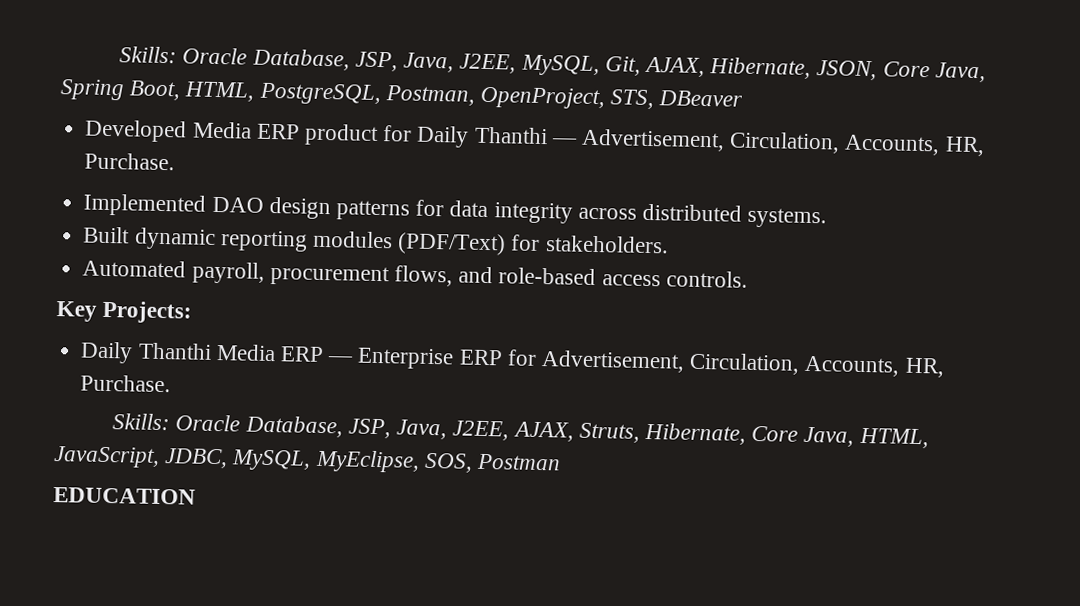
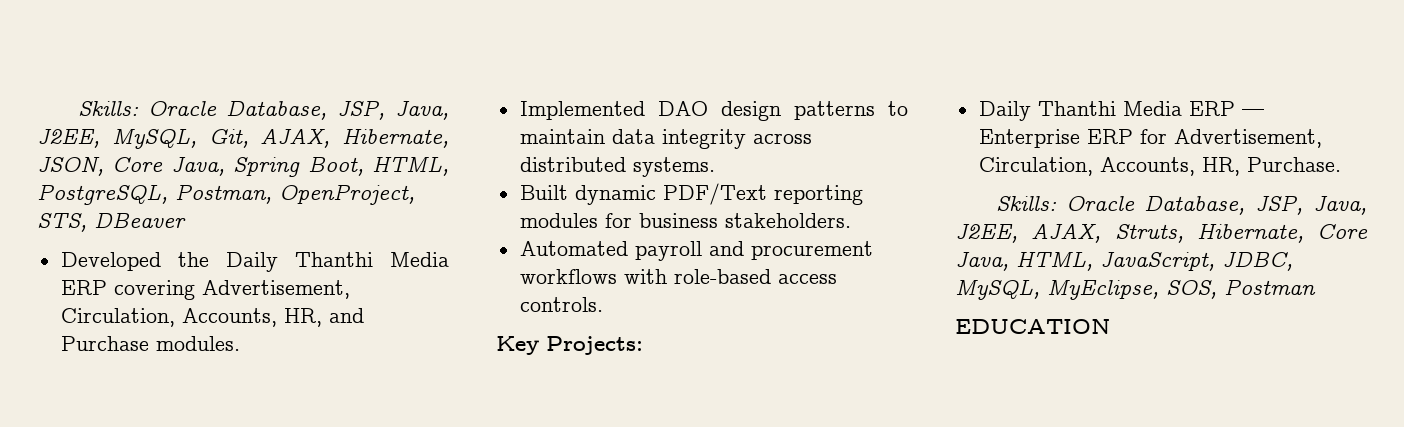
[192,121,985,157] [84,152,176,171] Media ERP product for Daily Thanthi — Advertisement, Circulation, Accounts, HR, Purchase. -> [177,252,449,272] [60,280,350,300] [60,308,364,327] [60,336,240,351] the Daily Thanthi Media ERP covering Advertisement, Circulation, Accounts, HR, and Purchase modules.
[415,199,445,217] for -> [888,101,908,116] [519,129,605,144] to maintain
(216, 238) none -> [662,183,767,205] PDF/Text
[397,232,541,256] (PDF/Text) for -> [604,213,718,228] for business
[191,261,494,287] payroll, procurement flows, and -> [634,241,873,261] [519,269,667,284] payroll and procurement workflows with

